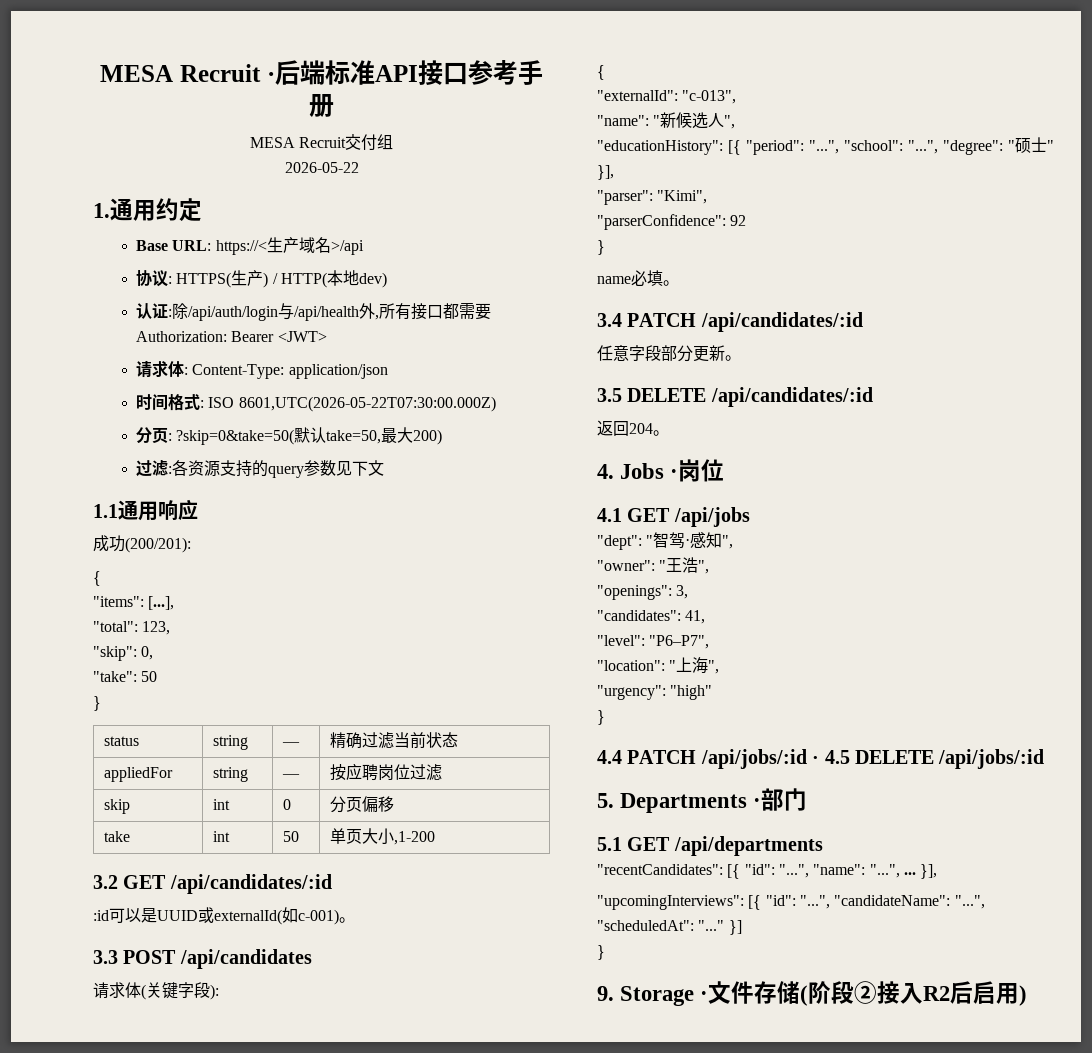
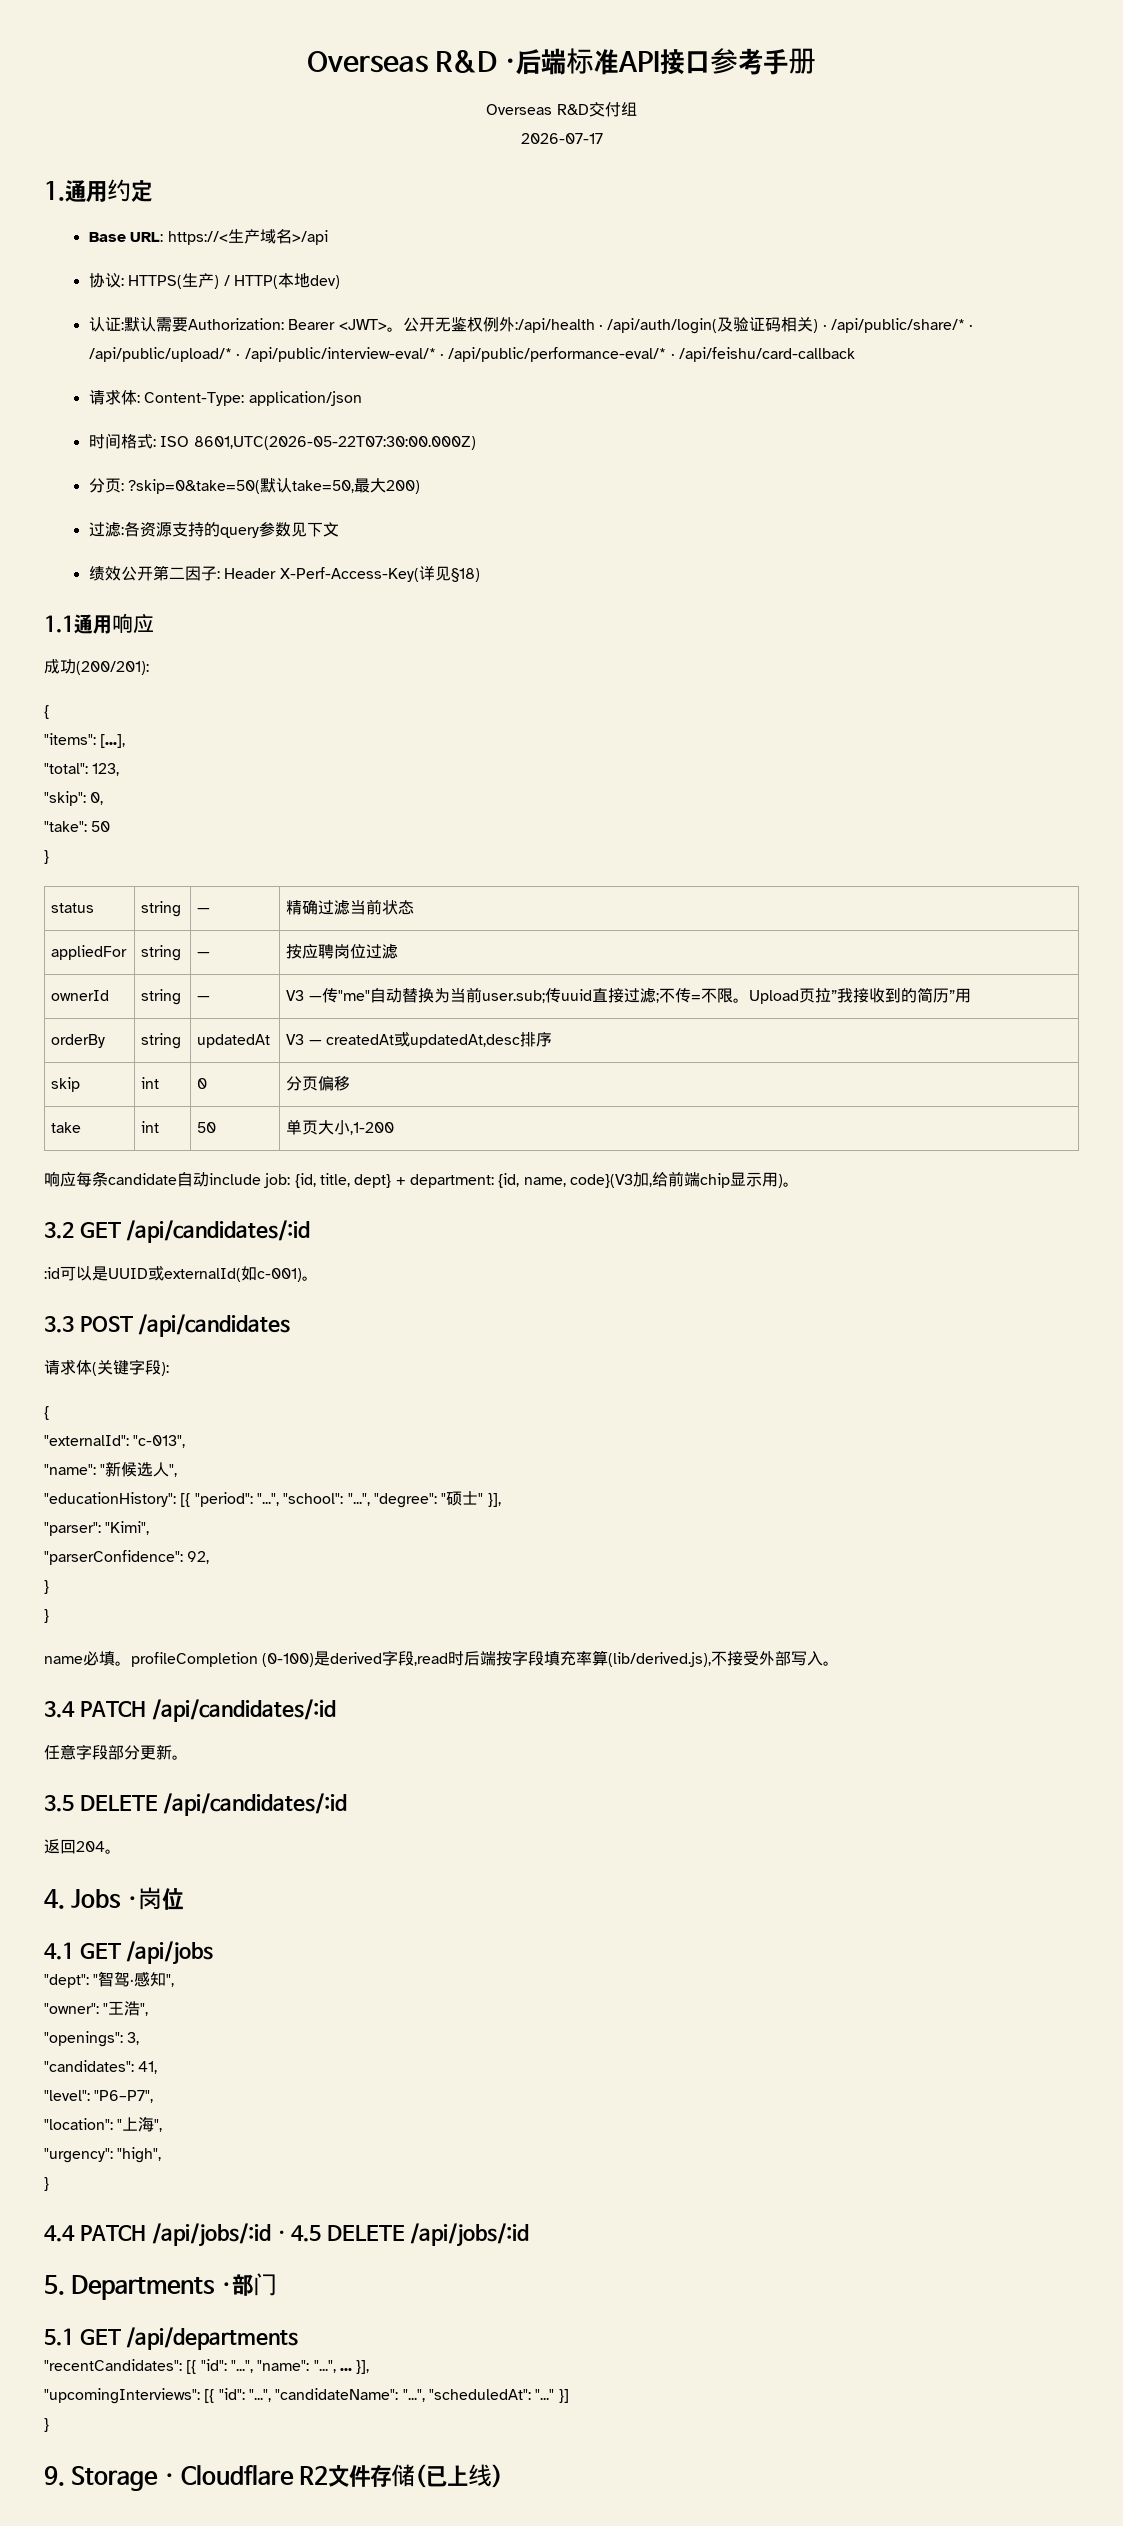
[100,64,261,82] MESA Recruit -> [306,50,497,73] Overseas R&D
[249,137,347,148] MESA Recruit -> [486,104,589,115] Overseas R&D
[284,162,359,173] 2026-05-22 -> [520,133,603,144] 2026-07-17
[172,303,492,321] [136,331,327,342] 除/api/auth/login与/api/health外,所有接口都需要Authorization: Bearer <JWT> -> [123,317,974,334] [88,347,855,362] 默认需要Authorization: Bearer <JWT>。公开无鉴权例外:/api/health · /api/auth/login(及验证码相关) · /api/public/share/* · /api/public/upload/* · /api/public/interview-eval/* · /api/public/performance-eval/* · /api/feishu/card-callback
(385, 468) none -> [88,565,480,582] // 绩效公开第二因子: Header X-Perf-Access-Key(详见§18)
(442, 772) none -> [51,990,110,1001] [141,989,182,1005] [197,996,211,1001] [286,987,971,1004] [51,1034,106,1048] [141,1033,182,1049] [197,1034,271,1048] [286,1032,552,1048] // ownerId | string | — | V3 —传"me"自动替换为当前user.sub;传uuid直接过滤;不传=不限。Upload页拉”我接收到的简历”用 // orderBy | string | updatedAt | V3 — createdAt或updatedAt,desc排序
(435, 838) none -> [44,1171,799,1188] // 响应每条candidate自动include job: {id, title, dept} + department: {id, name, code}(V3加,给前端chip显示用)。
[730,215,747,226] 92 -> [187,1551,210,1564] [44,1580,49,1594] 92, // }
(679, 283) none -> [131,1650,840,1667] profileCompletion (0-100)是derived字段,read时后端按字段填充率算(lib/derived.js),不接受外部写入。
[670,685,713,700] "high" -> [117,2147,162,2163] "high",
(709, 996) none -> [181,2465,329,2485] Cloudflare R2
[808,981,1020,1004] 阶段②接入R2后启用 -> [426,2464,493,2487] 已上线

